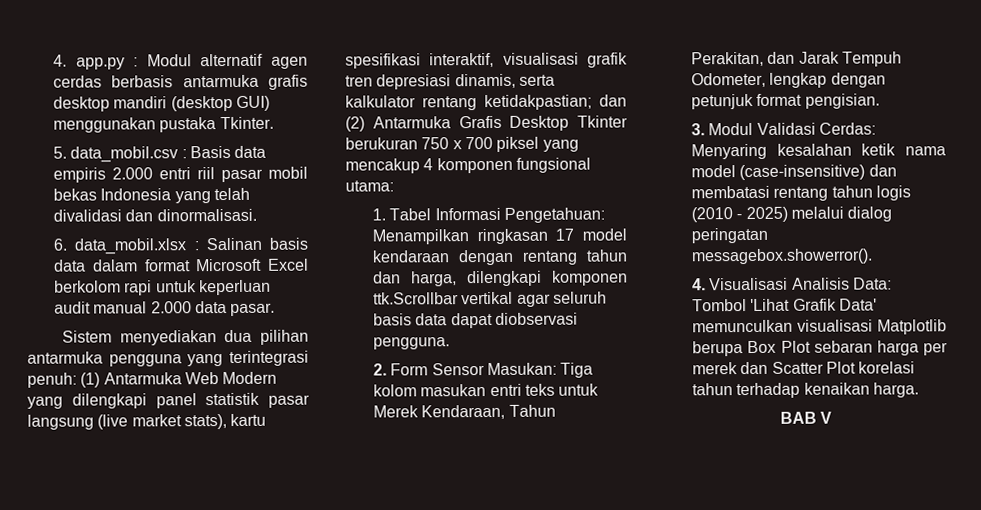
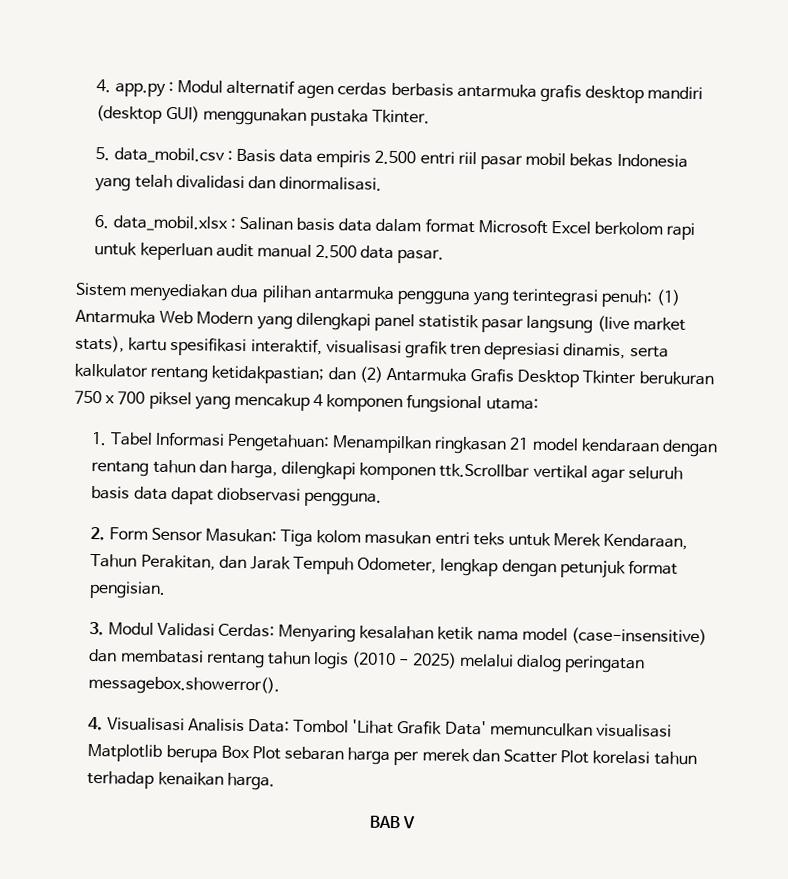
[112,167,154,180] 2.000 -> [374,150,417,165] 2.500
[150,301,192,314] 2.000 -> [315,244,358,259] 2.500
[555,228,575,241] 17 -> [509,437,530,450] 21

